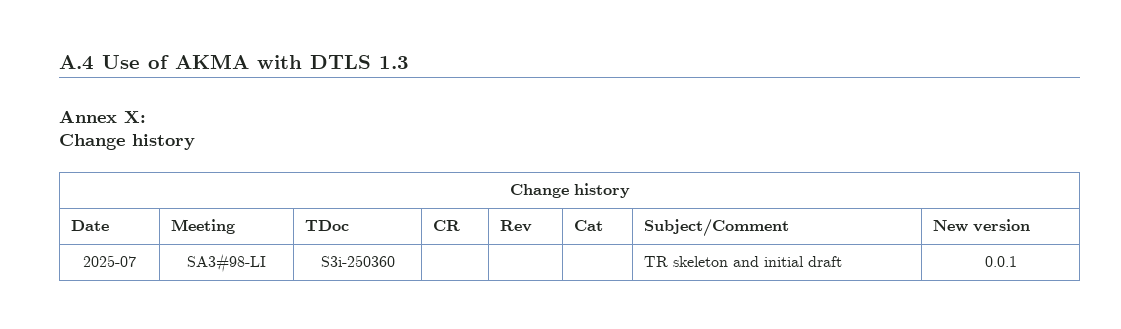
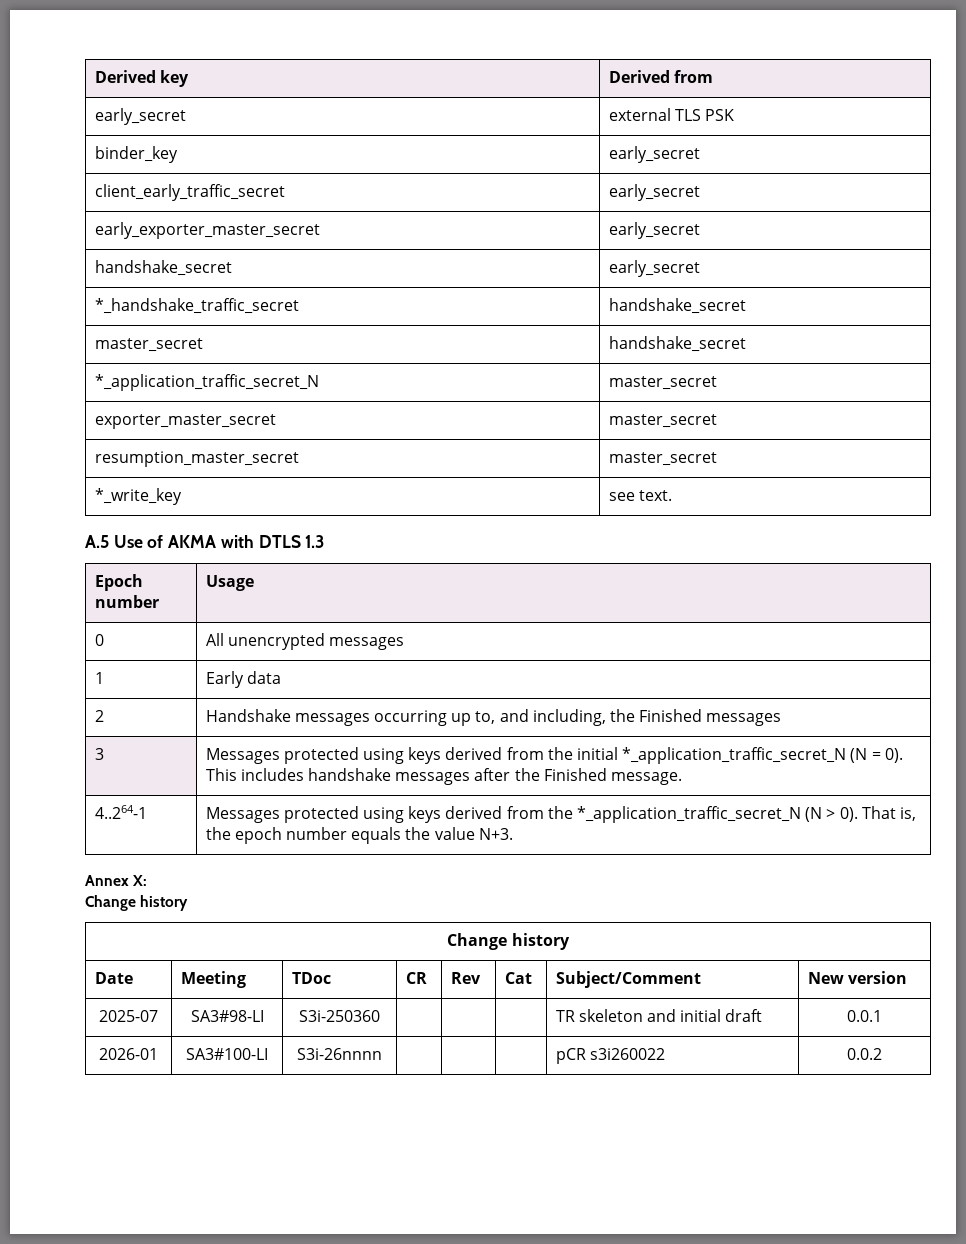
[59,55,94,70] A.4 -> [94,70,189,87] [608,70,713,83] [94,108,186,125] [608,108,735,121] [94,146,178,163] [608,146,700,163] [94,184,285,201] [608,184,700,201] [94,222,320,239] [608,222,700,239] [94,260,232,276] [608,260,700,277] [94,298,299,314] [608,298,746,314] [94,338,203,352] [608,336,746,352] [94,374,319,391] [608,376,717,390] [94,414,276,429] [608,414,717,428] [94,451,299,467] [608,452,717,466] [94,488,182,505] [608,490,672,501] [85,535,109,548] Derived key | Derived from // early_secret | external TLS PSK // binder_key | early_secret // client_early_traffic_secret | early_secret // early_exporter_master_secret | early_secret // handshake_secret | early_secret // *_handshake_traffic_secret | handshake_secret // master_secret | handshake_secret // *_application_traffic_secret_N | master_secret // exporter_master_secret | master_secret // resumption_master_secret | master_secret // *_write_key | see text. // A.5
(409, 62) none -> [94,574,143,591] [94,595,159,608] [205,575,254,591] [94,634,104,646] [205,633,405,650] [94,672,104,684] [205,671,281,688] [94,710,104,722] [205,709,782,726] [94,748,104,760] [205,747,903,764] [205,768,682,785] [94,805,147,819] [205,806,916,823] [205,827,513,844] // Epoch number | Usage // 0 | All unencrypted messages // 1 | Early data // 2 | Handshake messages occurring up to, and including, the Finished messages // 3 | Messages protected using keys derived from the initial *_application_traffic_secret_N (N = 0). This includes handshake messages after the Finished message. // 4..264-1 | Messages protected using keys derived from the *_application_traffic_secret_N (N > 0). That is, the epoch number equals the value N+3.
(1017, 261) none -> [99,1048,158,1060] [186,1048,268,1060] [297,1048,382,1060] [555,1048,665,1064] [847,1048,882,1060] // 2026-01 | SA3#100-LI | S3i-26nnnn | | | | pCR s3i260022 | 0.0.2

